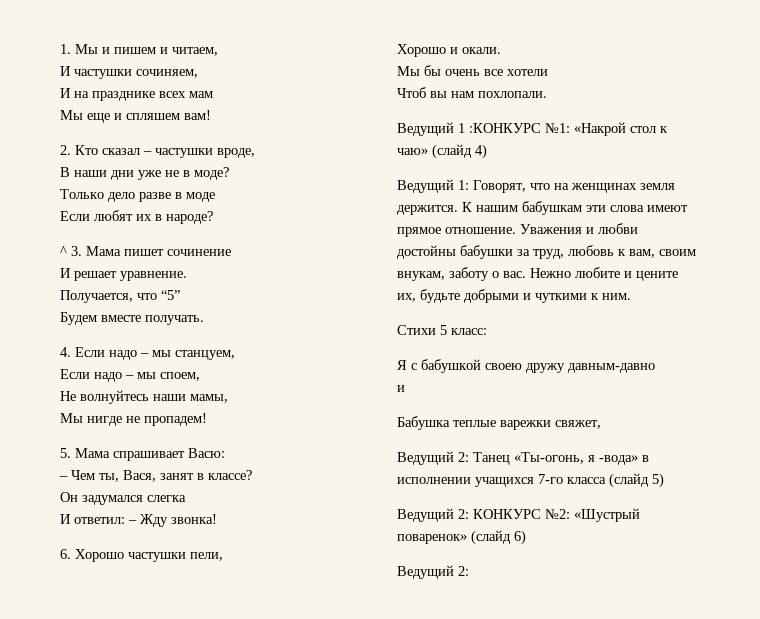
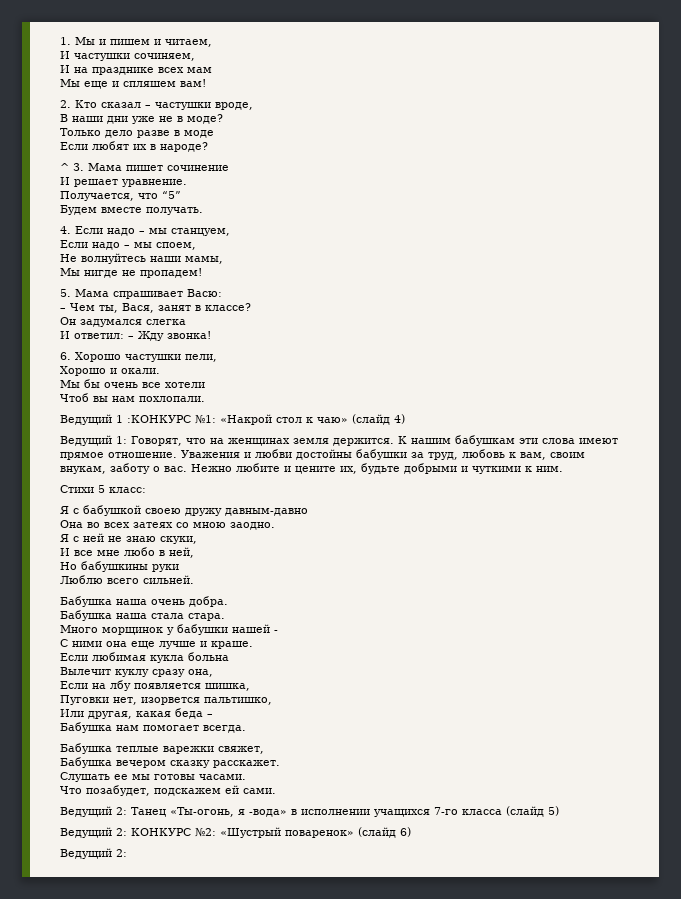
[397,385,405,392] [397,416,601,430] и // Бабушка теплые варежки свяжет, -> [60,520,275,530] [60,533,197,544] [60,547,194,558] [60,561,179,572] [60,575,194,584] [60,596,228,607] [60,610,225,621] [60,624,278,635] [60,639,253,649] [60,652,229,663] [60,667,213,677] [60,680,250,691] [60,695,272,705] [60,708,213,719] [60,722,246,733] [60,743,264,754] [60,757,280,768] [60,772,246,782] [60,785,276,796] Она во всех затеях со мною заодно. // Я с ней не знаю скуки, // И все мне любо в ней, // Но бабушкины руки // Люблю всего сильней. // Бабушка наша очень добра. // Бабушка наша стала стара. // Много морщинок у бабушки нашей - // С ними она еще лучше и краше. // Если любимая кукла больна // Вылечит куклу сразу она, // Если на лбу появляется шишка, // Пуговки нет, изорвется пальтишко, // Или другая, какая беда – // Бабушка нам помогает всегда. // Бабушка теплые варежки свяжет, // Бабушка вечером сказку расскажет. // Слушать ее мы готовы часами. // Что позабудет, подскажем ей сами.

